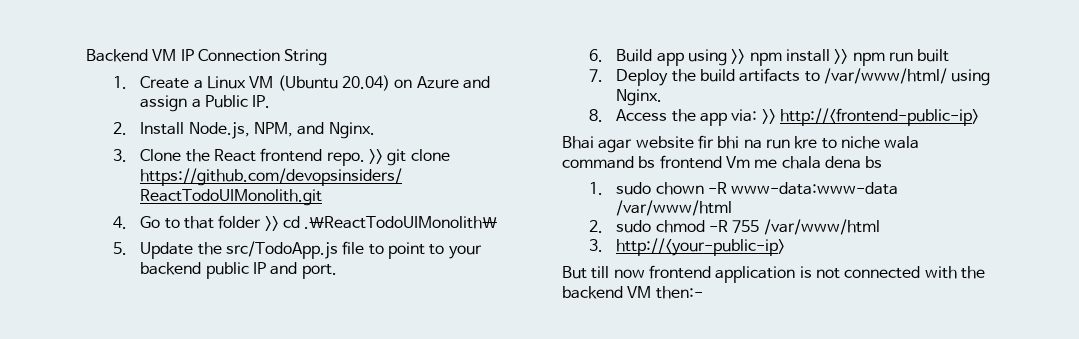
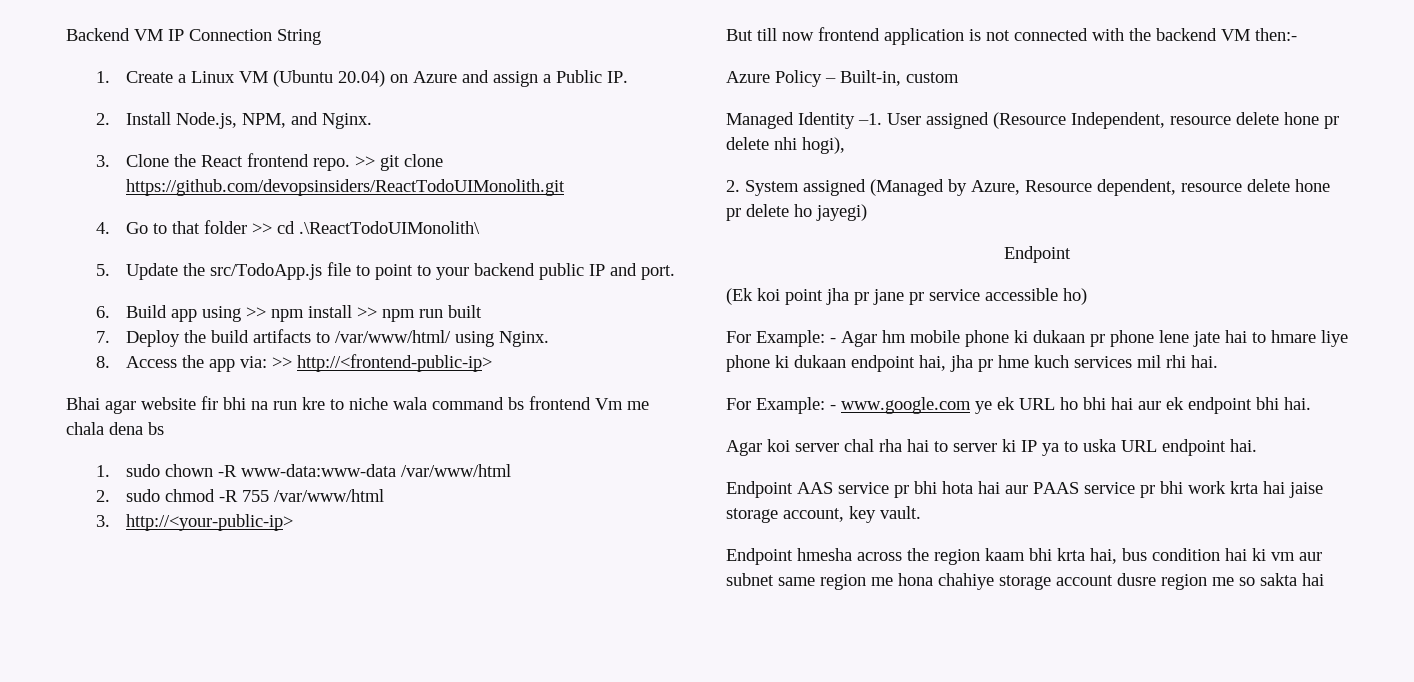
(703, 292) none -> [726,70,959,87] [726,112,1339,129] [726,137,845,154] [726,179,1330,196] [726,204,867,221] [1004,246,1071,263] [726,288,1087,305] [726,330,1348,347] [726,355,1218,372] [726,397,1311,414] [726,439,1257,456] [726,481,1323,498] [726,506,921,523] [726,548,1322,565] [726,573,1324,590] // Azure Policy – Built-in, custom // Managed Identity –1. User assigned (Resource Independent, resource delete hone pr delete nhi hogi), // 2. System assigned (Managed by Azure, Resource dependent, resource delete hone pr delete ho jayegi) // Endpoint // (Ek koi point jha pr jane pr service accessible ho) // For Example: - Agar hm mobile phone ki dukaan pr phone lene jate hai to hmare liye phone ki dukaan endpoint hai, jha pr hme kuch services mil rhi hai. // For Example: - www.google.com ye ek URL ho bhi hai aur ek endpoint bhi hai. // Agar koi server chal rha hai to server ki IP ya to uska URL endpoint hai. // Endpoint AAS service pr bhi hota hai aur PAAS service pr bhi work krta hai jaise storage account, key vault. // Endpoint hmesha across the region kaam bhi krta hai, bus condition hai ki vm aur subnet same region me hona chahiye storage account dusre region me so sakta hai

